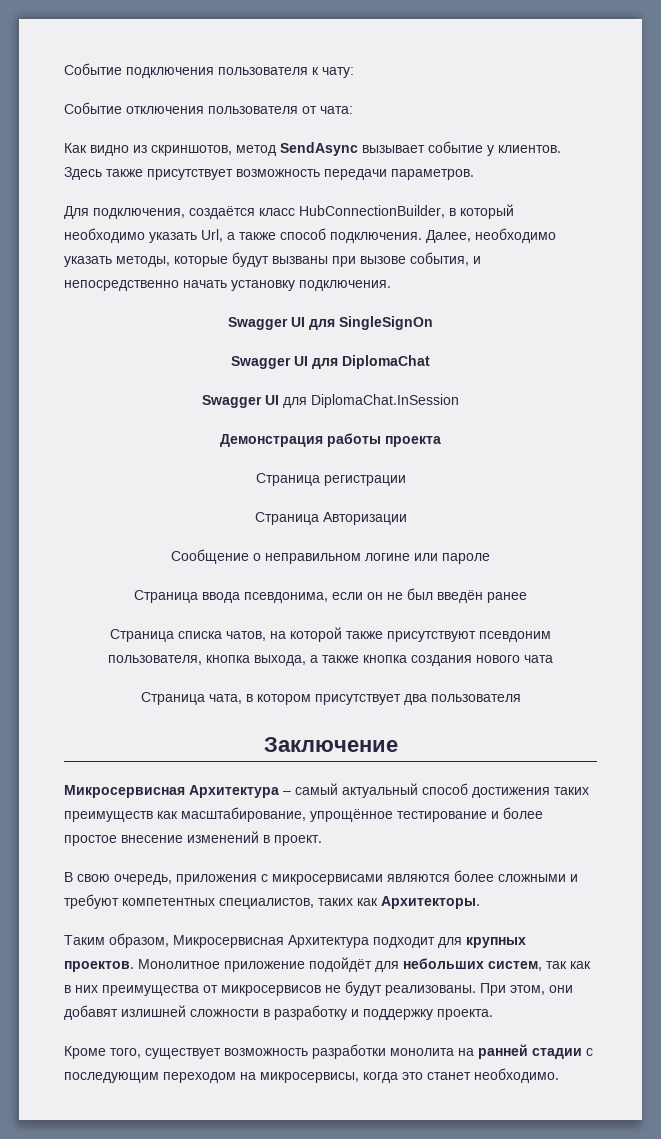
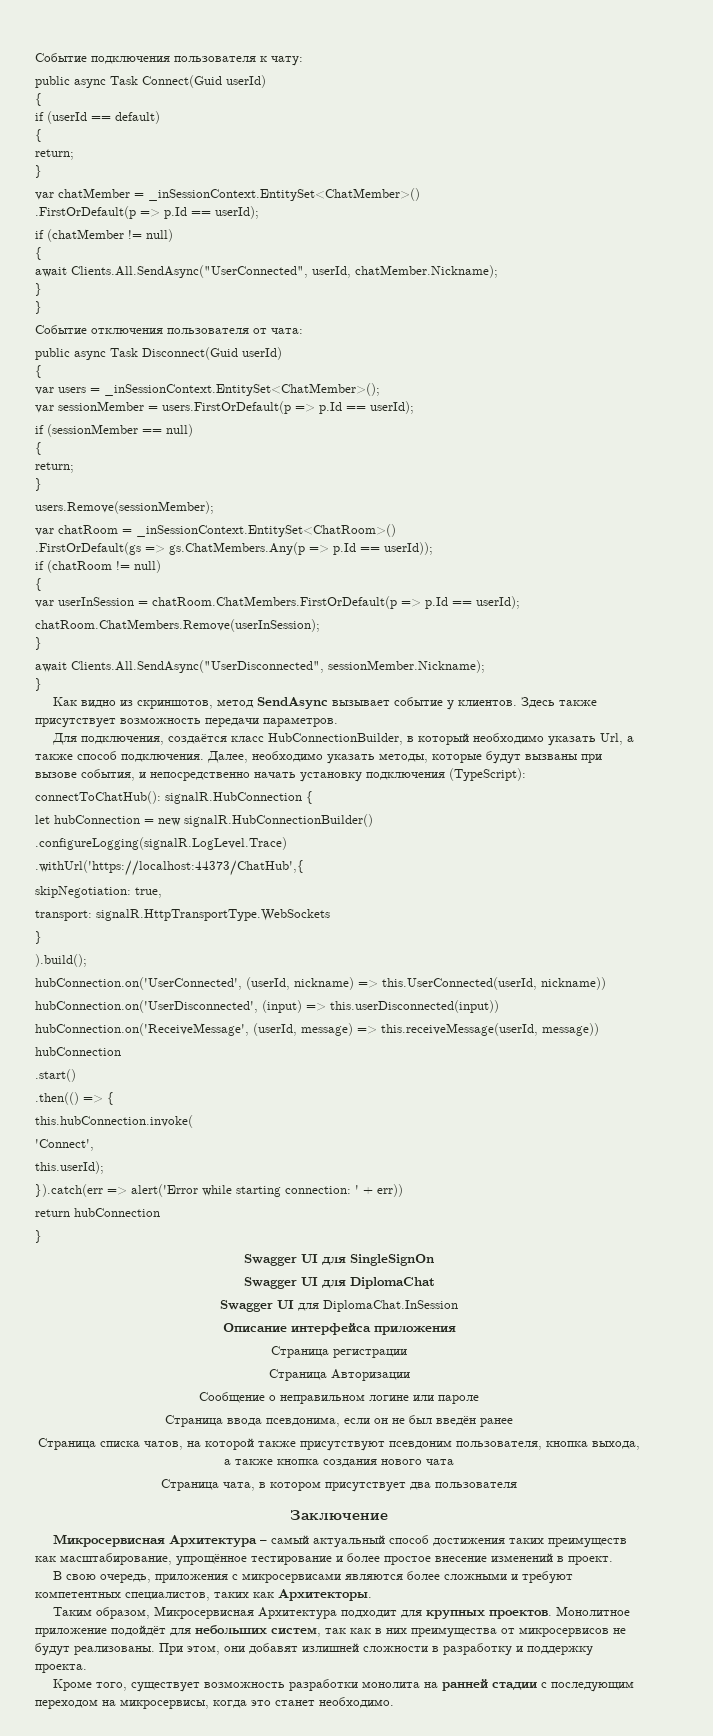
(354, 72) none -> [35,75,266,88] [35,93,42,106] [35,111,160,124] [35,129,42,142] [35,149,74,160] [35,165,42,178] [35,188,420,201] [35,206,259,219] [35,229,173,242] [35,247,42,260] [35,265,498,278] [35,283,42,296] [35,301,42,314] // public async Task Connect(Guid userId) // { // if (userId == default) // { // return; // } // var chatMember = _inSessionContext.EntitySet<ChatMember>() // .FirstOrDefault(p => p.Id == userId); // if (chatMember != null) // { // await Clients.All.SendAsync("UserConnected", userId, chatMember.Nickname); // } // }
(353, 110) none -> [35,347,282,360] [35,365,42,378] [35,383,380,396] [35,401,414,414] [35,424,193,437] [35,442,42,455] [35,462,74,473] [35,478,42,491] [35,501,214,514] [35,524,396,537] [35,542,433,555] [35,560,161,573] [35,578,42,591] [35,596,520,609] [35,619,320,632] [35,637,42,650] [35,660,485,673] [35,678,42,691] // public async Task Disconnect(Guid userId) // { // var users = _inSessionContext.EntitySet<ChatMember>(); // var sessionMember = users.FirstOrDefault(p => p.Id == userId); // if (sessionMember == null) // { // return; // } // users.Remove(sessionMember); // var chatRoom = _inSessionContext.EntitySet<ChatRoom>() // .FirstOrDefault(gs => gs.ChatMembers.Any(p => p.Id == userId)); // if (chatRoom != null) // { // var userInSession = chatRoom.ChatMembers.FirstOrDefault(p => p.Id == userId); // chatRoom.ChatMembers.Remove(userInSession); // } // await Clients.All.SendAsync("UserDisconnected", sessionMember.Nickname); // }
[299,280,391,291] подключения. -> [366,768,526,781] [35,791,313,804] [35,814,373,827] [35,837,287,850] [35,860,304,876] [35,886,162,898] [35,909,330,921] [35,931,42,944] [35,954,87,967] [35,977,606,990] [35,1000,499,1013] [35,1023,599,1036] [35,1047,121,1056] [35,1069,76,1082] [35,1092,114,1105] [35,1115,193,1128] [35,1139,94,1151] [35,1161,104,1174] [35,1184,403,1197] [35,1208,160,1217] [35,1230,42,1243] подключения (TypeScript): // connectToChatHub(): signalR.HubConnection { // let hubConnection = new signalR.HubConnectionBuilder() // .configureLogging(signalR.LogLevel.Trace) // .withUrl('https://localhost:44373/ChatHub',{ // skipNegotiation: true, // transport: signalR.HttpTransportType.WebSockets // } // ).build(); // hubConnection.on('UserConnected', (userId, nickname) => this.UserConnected(userId, nickname)) // hubConnection.on('UserDisconnected', (input) => this.userDisconnected(input)) // hubConnection.on('ReceiveMessage', (userId, message) => this.receiveMessage(userId, message)) // hubConnection // .start() // .then(() => { // this.hubConnection.invoke( // 'Connect', // this.userId); // }).catch(err => alert('Error while starting connection: ' + err)) // return hubConnection // }
[220,433,441,447] Демонстрация работы проекта -> [222,1323,456,1335] Описание интерфейса приложения

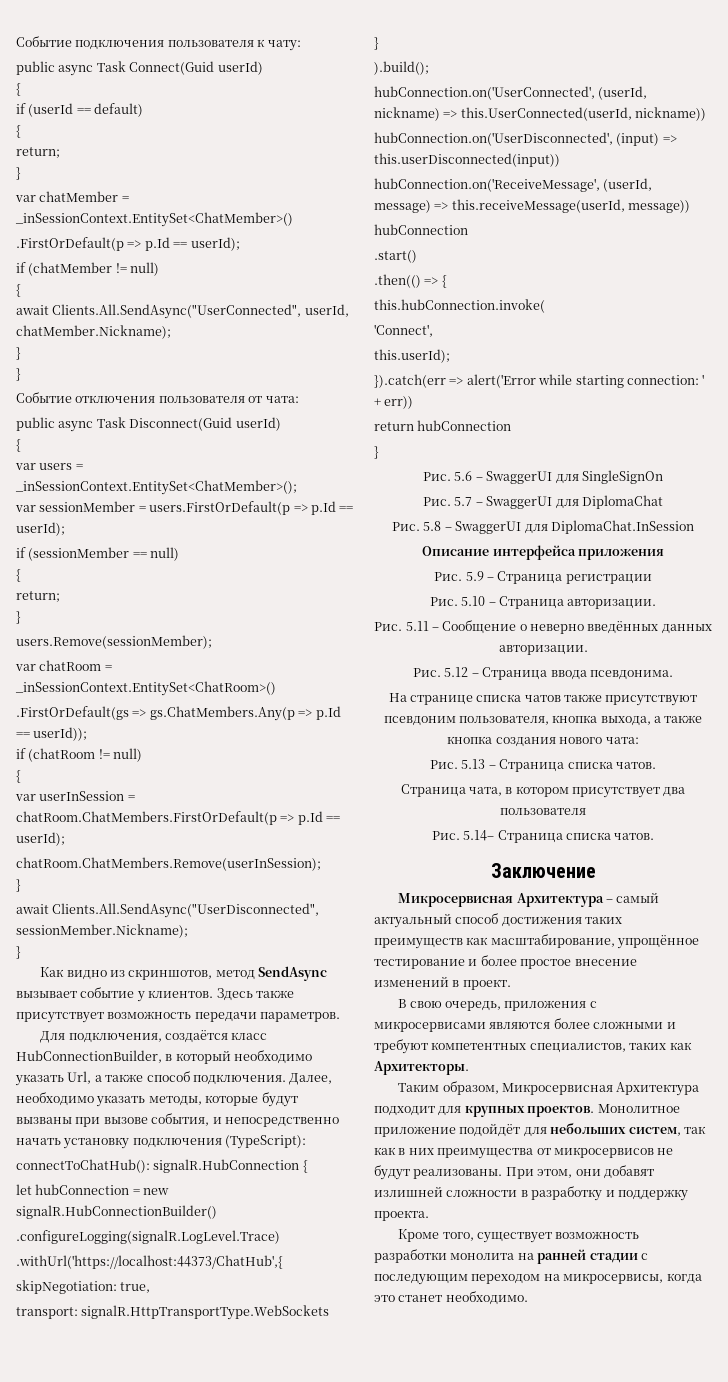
[244,1254,434,1266] [243,1277,435,1289] [220,1300,294,1312] Swagger UI для SingleSignOn // Swagger UI для DiplomaChat // Swagger UI -> [423,470,663,484] [423,495,663,509] [392,521,522,534] Рис. 5.6 – SwaggerUI для SingleSignOn // Рис. 5.7 – SwaggerUI для DiplomaChat // Рис. 5.8 – SwaggerUI
(456, 1330) none -> [434,571,494,581] Рис. 5.9 –
[268,1369,410,1381] [199,1392,479,1404] [165,1415,513,1427] [38,1438,254,1450] Страница Авторизации // Сообщение о неправильном логине или пароле // Страница ввода псевдонима, если он не был введён ранее // Страница списка чатов, на которой -> [429,596,657,609] [374,620,712,634] [498,645,588,655] [413,667,673,680] [388,693,561,705] Рис. 5.10 – Страница авторизации. // Рис. 5.11 – Сообщение о неверно введённых данных авторизации. // Рис. 5.12 – Страница ввода псевдонима. // На странице списка чатов
[426,1459,454,1465] чата -> [605,737,639,744] [430,759,656,772] чата: // Рис. 5.13 – Страница списка чатов.
(517, 1485) none -> [431,830,655,843] // Рис. 5.14– Страница списка чатов.

